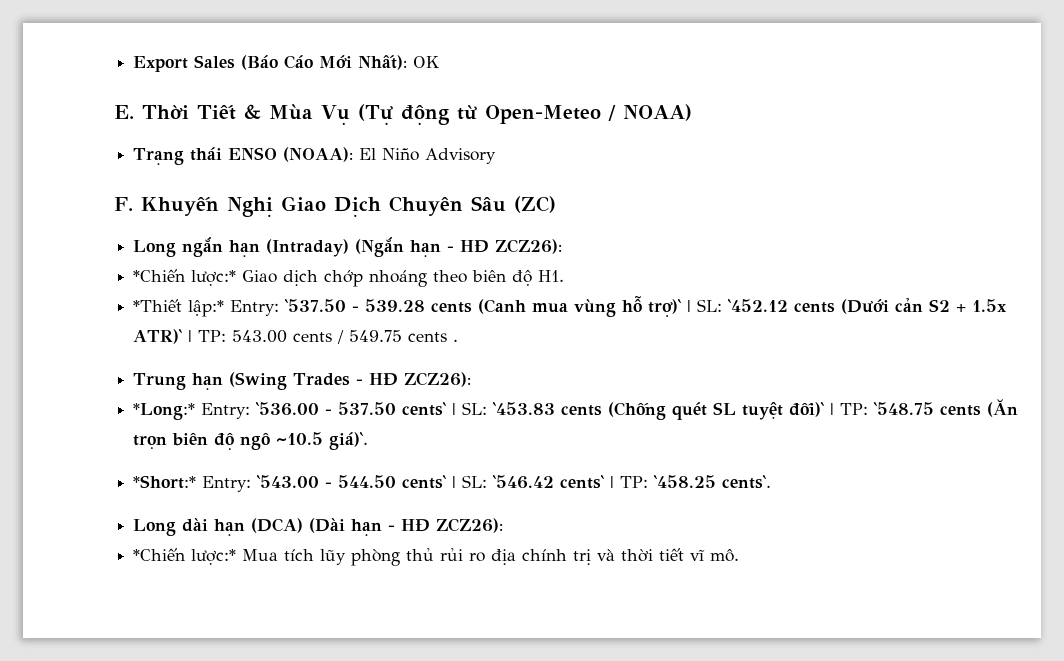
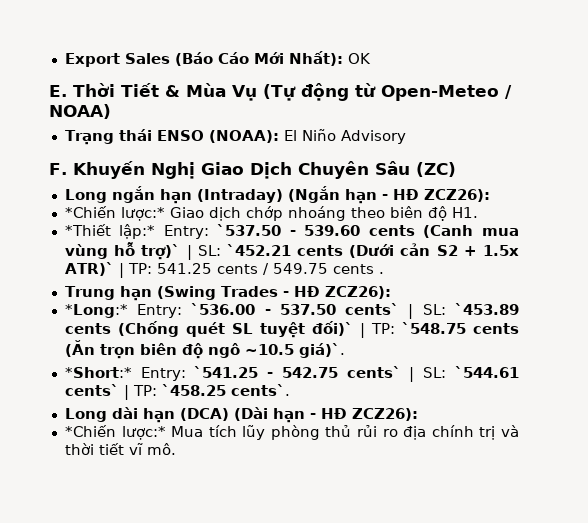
[365,299,426,312] 539.28 -> [304,225,361,236] 539.60
[727,299,789,312] `452.12 -> [226,244,291,256] `452.21
[232,330,288,343] 543.00 -> [156,263,212,274] 541.25
[492,402,556,415] `453.83 -> [455,303,520,315] `453.89
[256,475,555,489] `543.00 - 544.50 cents` | SL: `546.42 -> [194,366,520,382] `541.25 - 542.75 cents` | SL: `544.61

